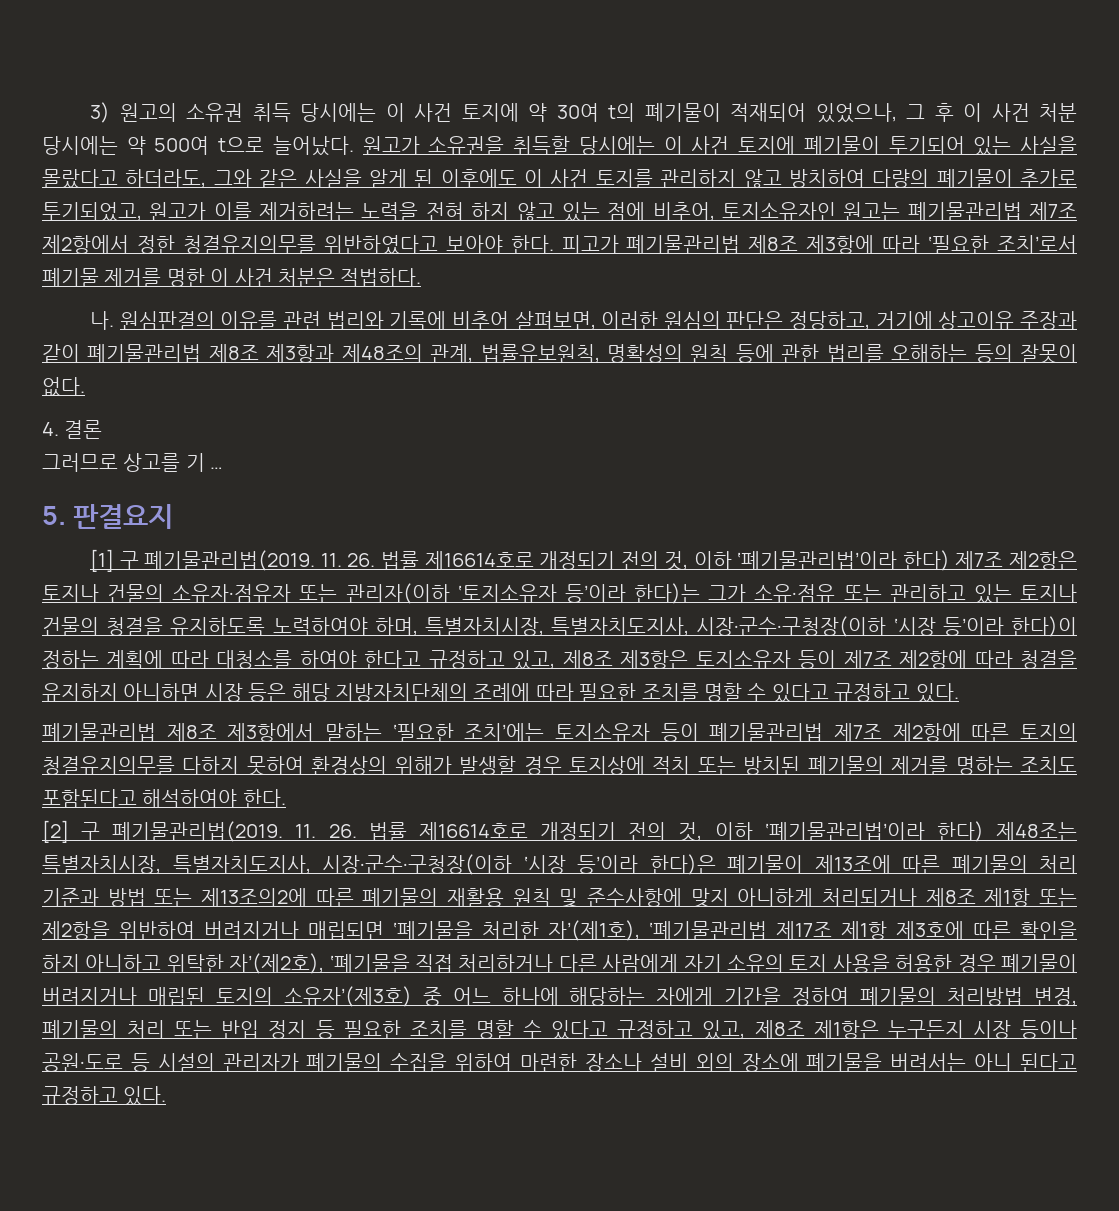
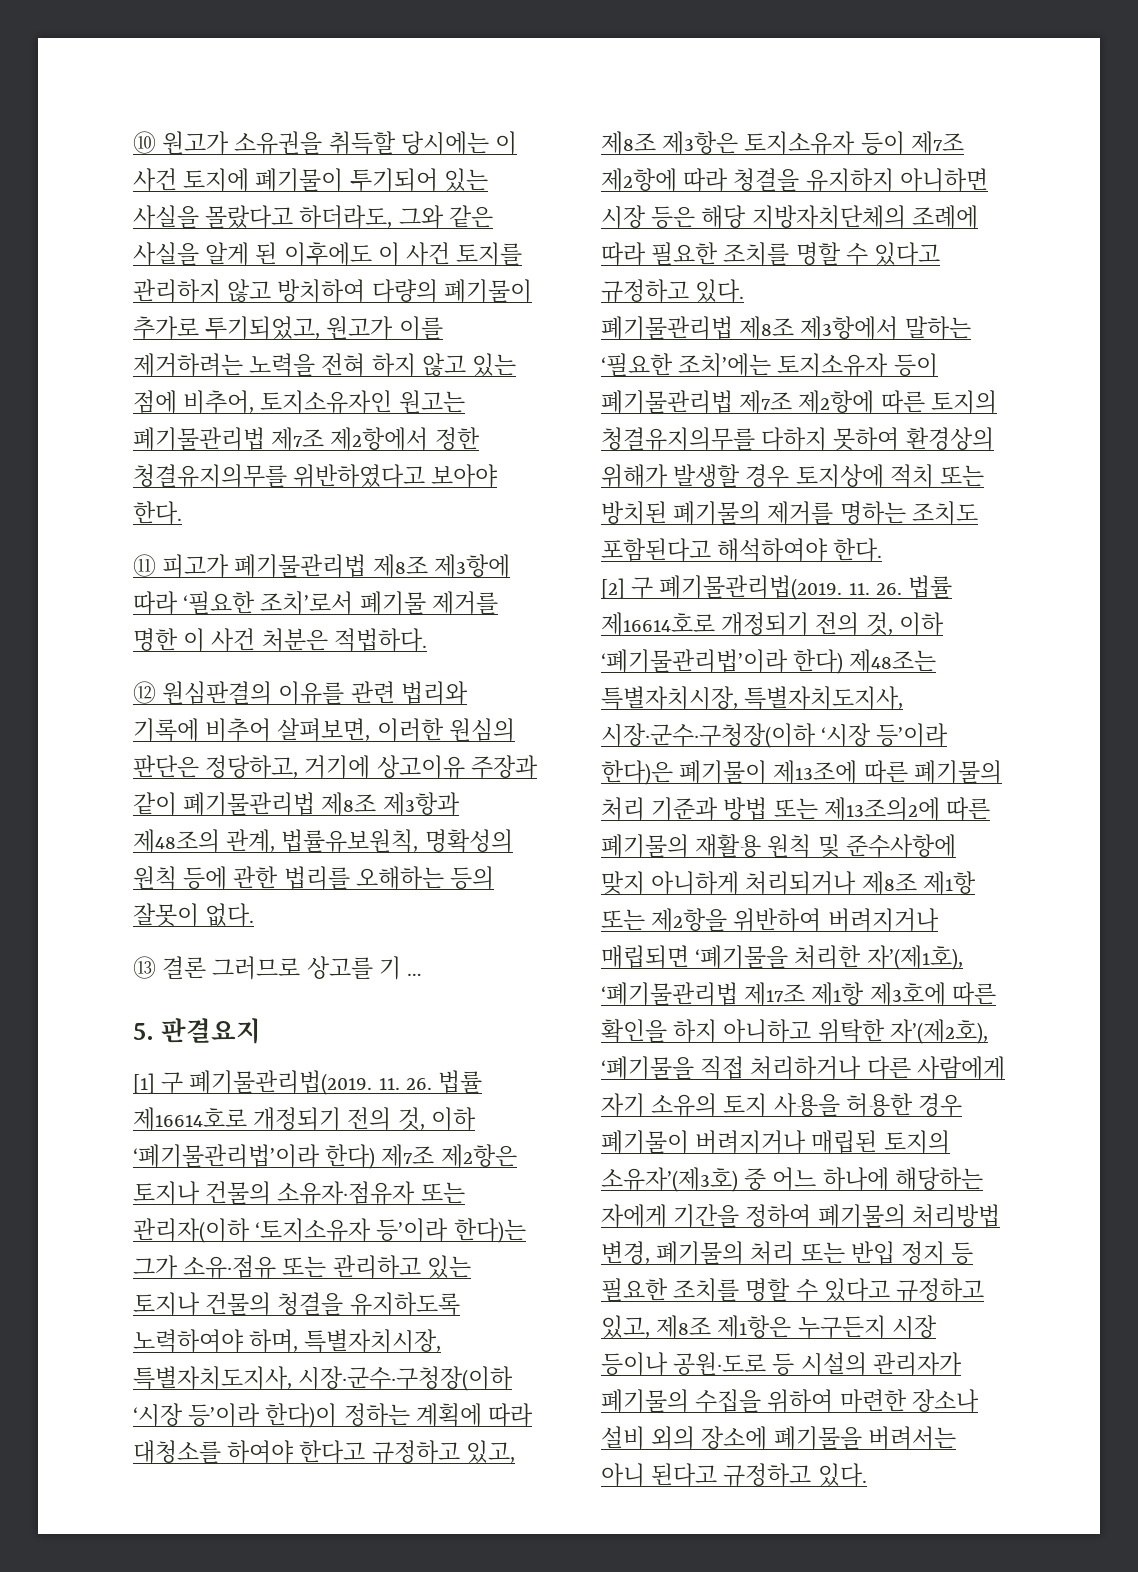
[90,102,1078,123] [42,136,354,156] 3) 원고의 소유권 취득 당시에는 이 사건 토지에 약 30여 t의 폐기물이 적재되어 있었으나, 그 후 이 사건 처분 당시에는 약 500여 t으로 늘어났다. -> [133,131,156,154] ⑩
(554, 244) none -> [133,554,156,577] // ⑪
[90,311,115,330] 나. -> [133,681,156,704] ⑫
[42,422,59,436] 4. -> [133,956,156,979] ⑬
(103, 429) // -> (207, 967) none

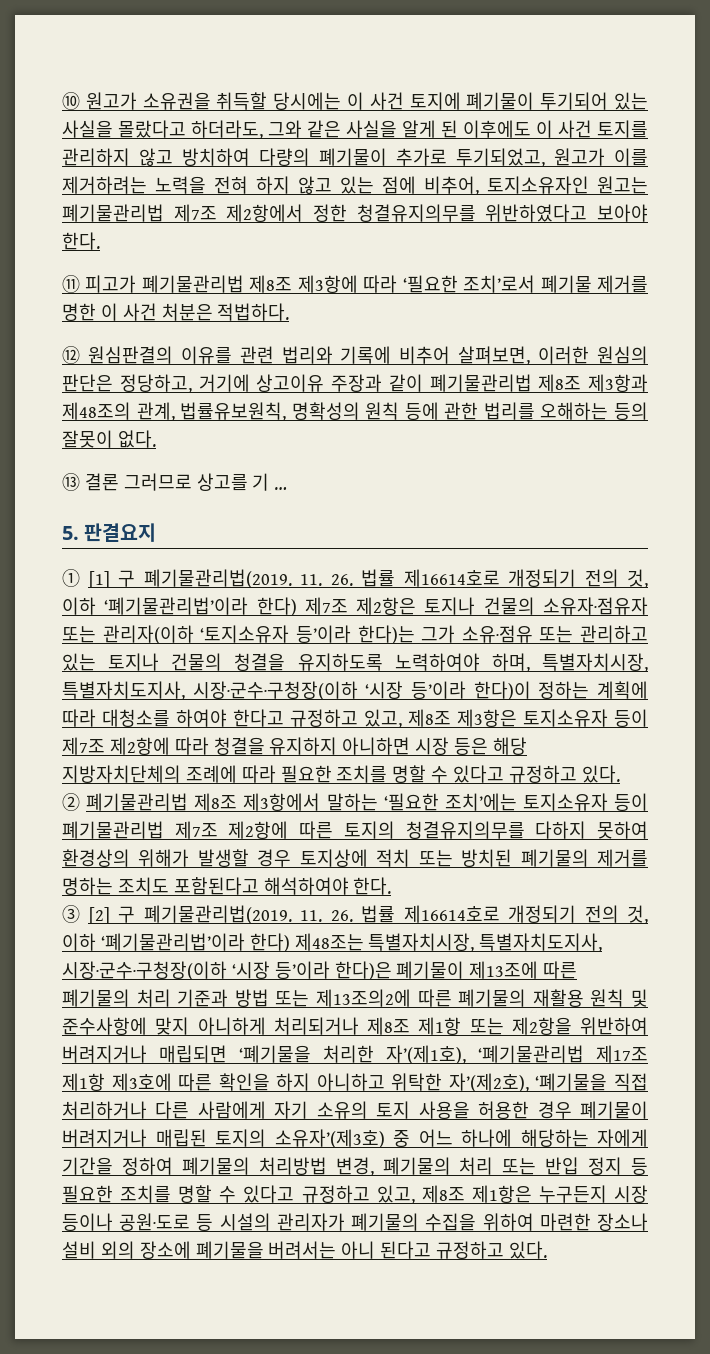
(261, 1031) none -> [62,569,80,587] ①
(745, 291) none -> [62,793,80,811] ②
(883, 550) none -> [62,905,80,923] ③

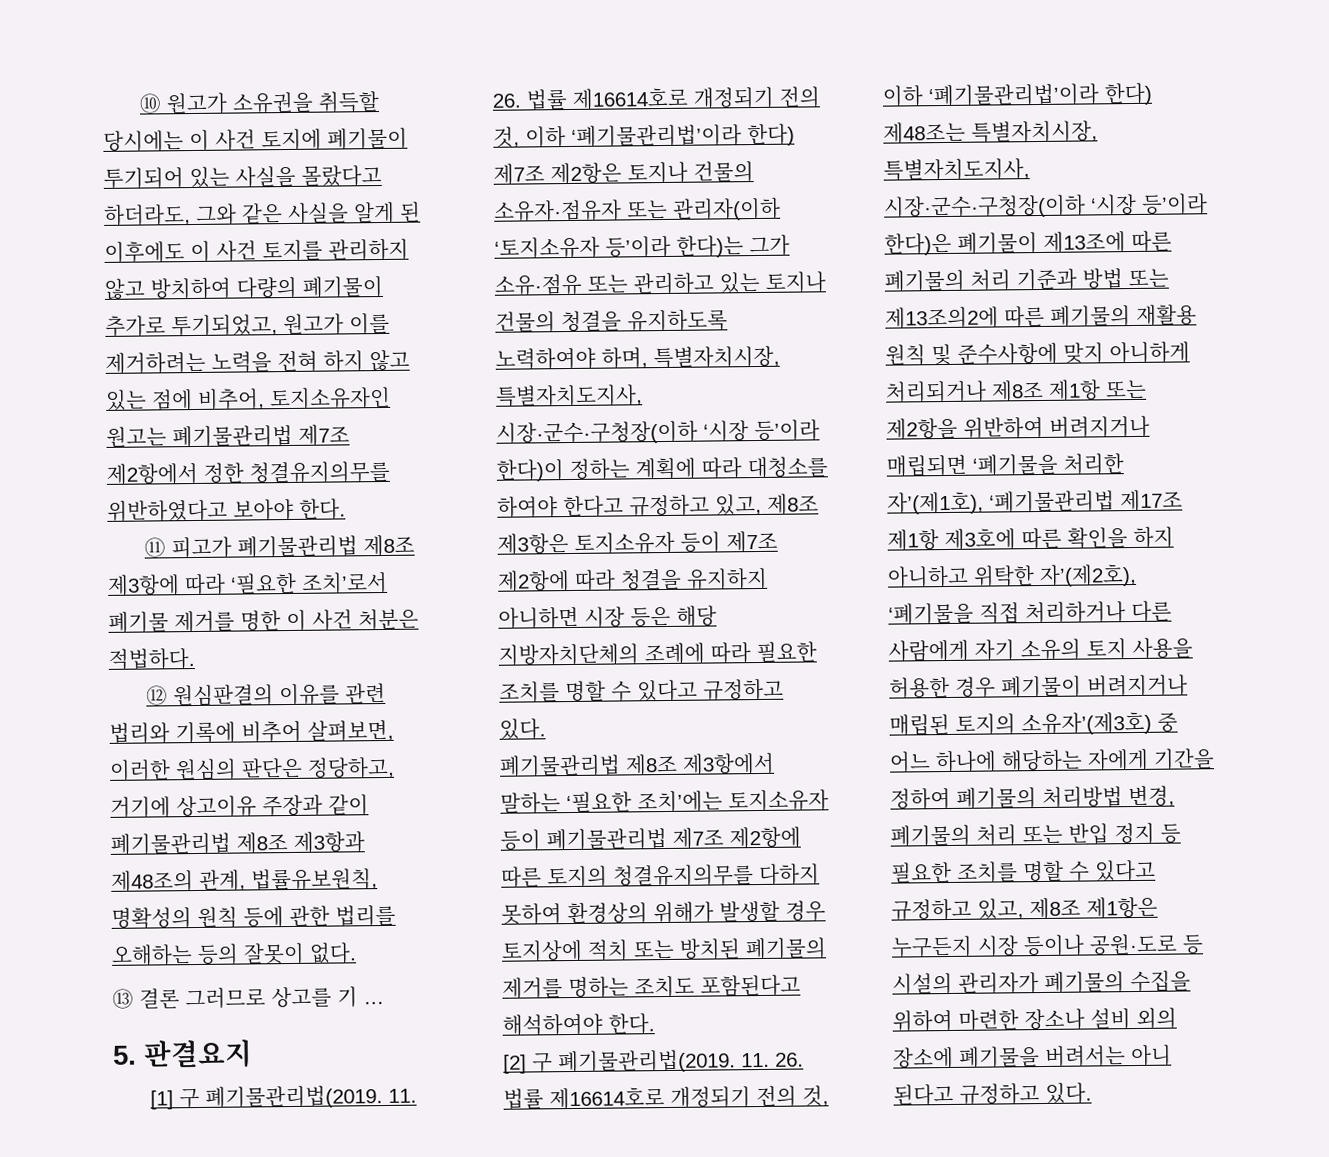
[62,569,80,587] ① -> (253, 1054) none
[62,793,80,811] ② -> (546, 729) none
[62,905,80,923] ③ -> (655, 1024) none

